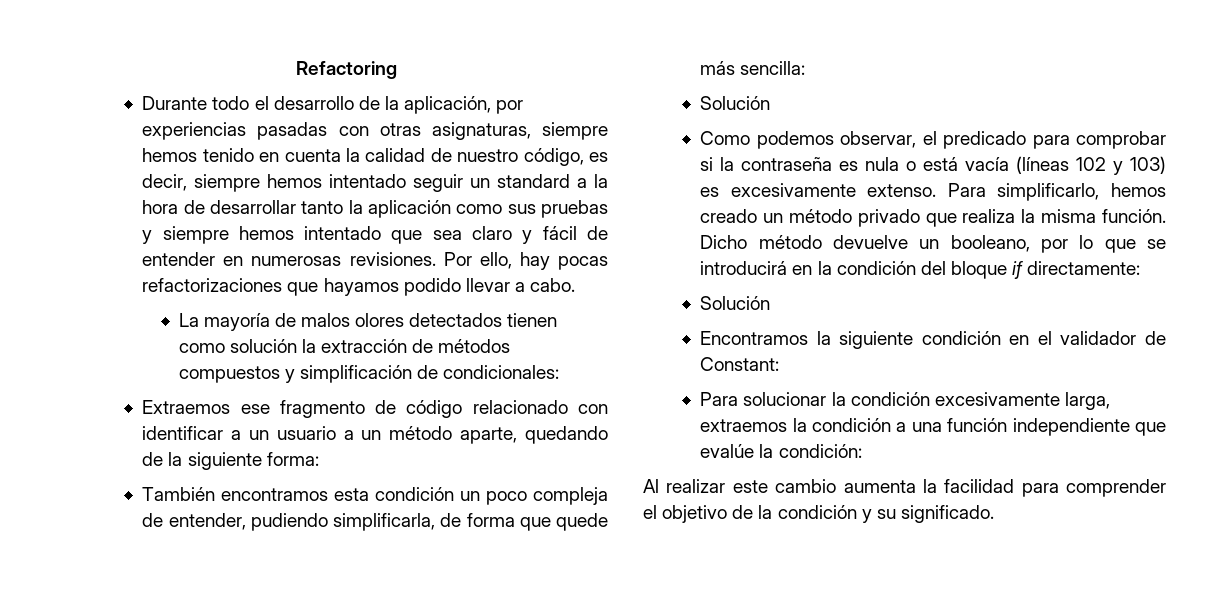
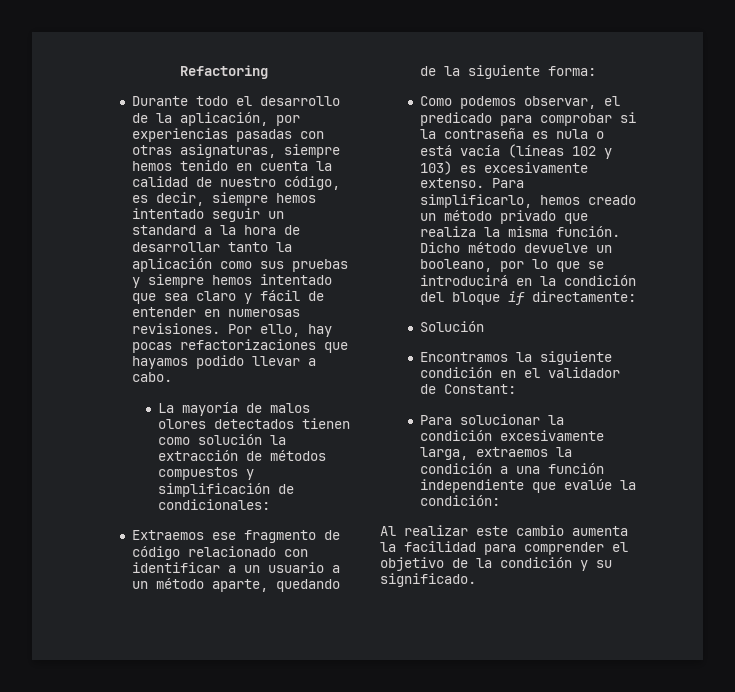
[142,487,608,505] [142,513,608,531] [700,61,806,75] [700,96,771,110] // También encontramos esta condición un poco compleja de entender, pudiendo simplificarla, de forma que quede más sencilla: // Solución -> (597, 71) none

